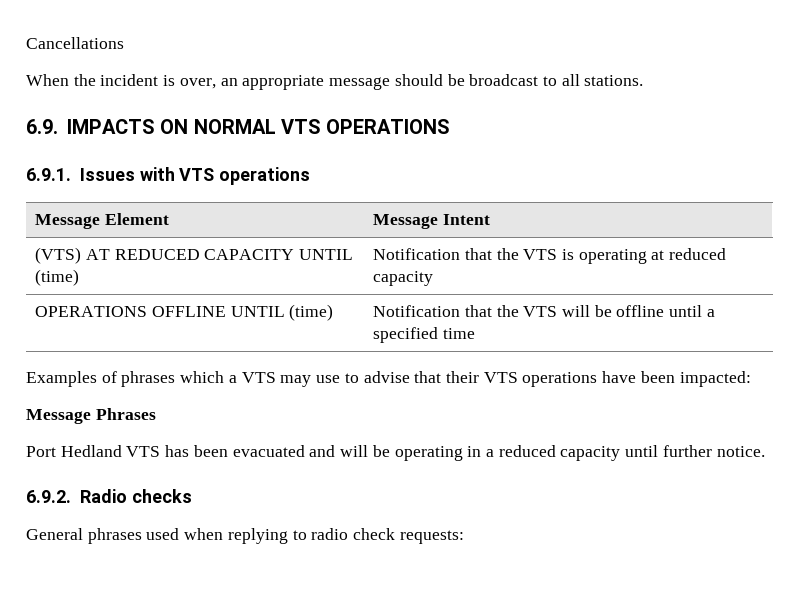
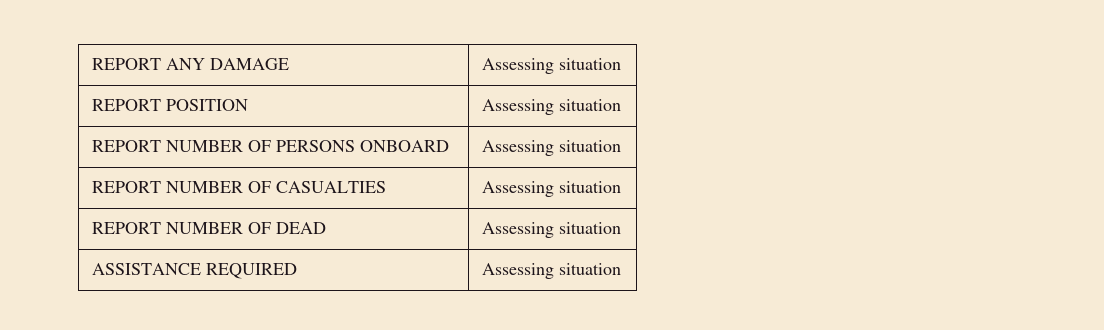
[26,37,124,49] [26,74,644,90] [26,119,451,134] [26,167,311,185] [35,213,169,229] [373,214,490,229] [35,247,353,264] [35,269,80,286] [373,248,727,264] [373,271,434,286] [35,304,334,321] [373,305,715,317] [373,327,475,343] [26,371,751,387] [26,408,156,424] [26,445,765,461] [26,489,192,503] [26,528,464,544] Cancellations // When the incident is over, an appropriate message should be broadcast to all stations. // 6.9. IMPACTS ON NORMAL VTS OPERATIONS // 6.9.1. Issues with VTS operations // Message Element | Message Intent // (VTS) AT REDUCED CAPACITY UNTIL (time) | Notification that the VTS is operating at reduced capacity // OPERATIONS OFFLINE UNTIL (time) | Notification that the VTS will be offline until a specified time // Examples of phrases which a VTS may use to advise that their VTS operations have been impacted: // Message Phrases // Port Hedland VTS has been evacuated and will be operating in a reduced capacity until further notice. // 6.9.2. Radio checks // General phrases used when replying to radio check requests: -> [91,58,289,70] [481,58,621,74] [91,99,248,111] [481,99,621,115] [91,140,449,152] [481,140,621,156] [91,181,386,193] [481,181,621,197] [91,222,326,234] [481,222,621,238] [91,263,297,279] [481,263,621,279] REPORT ANY DAMAGE | Assessing situation // REPORT POSITION | Assessing situation // REPORT NUMBER OF PERSONS ONBOARD | Assessing situation // REPORT NUMBER OF CASUALTIES | Assessing situation // REPORT NUMBER OF DEAD | Assessing situation // ASSISTANCE REQUIRED | Assessing situation

